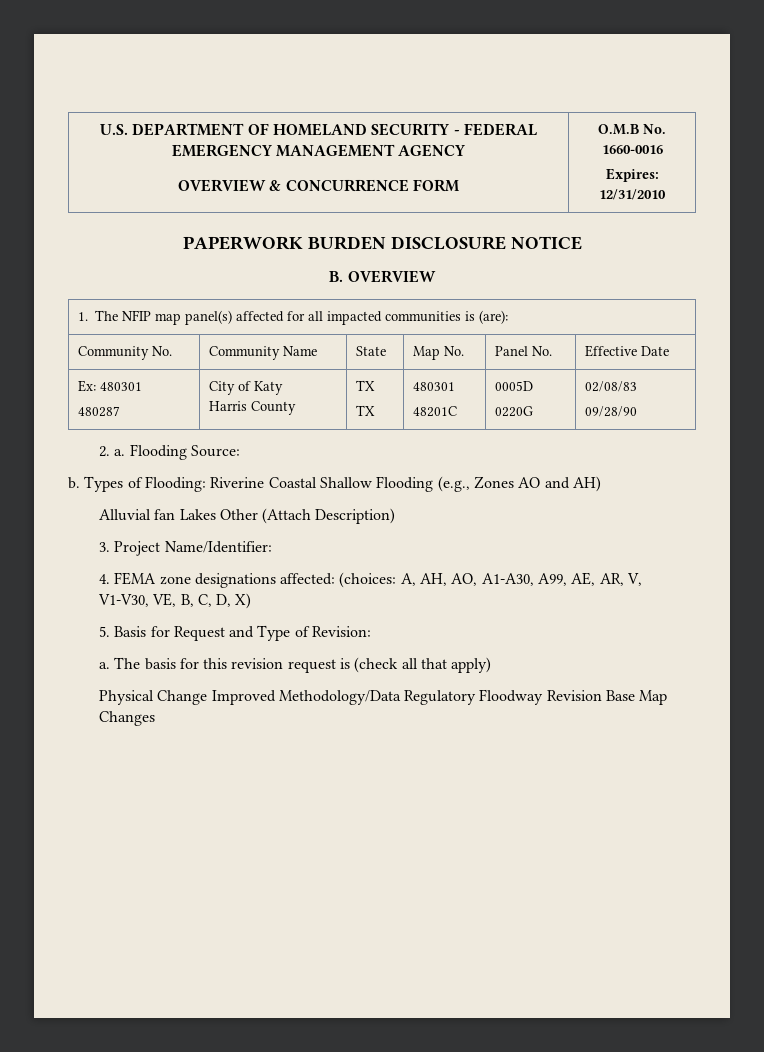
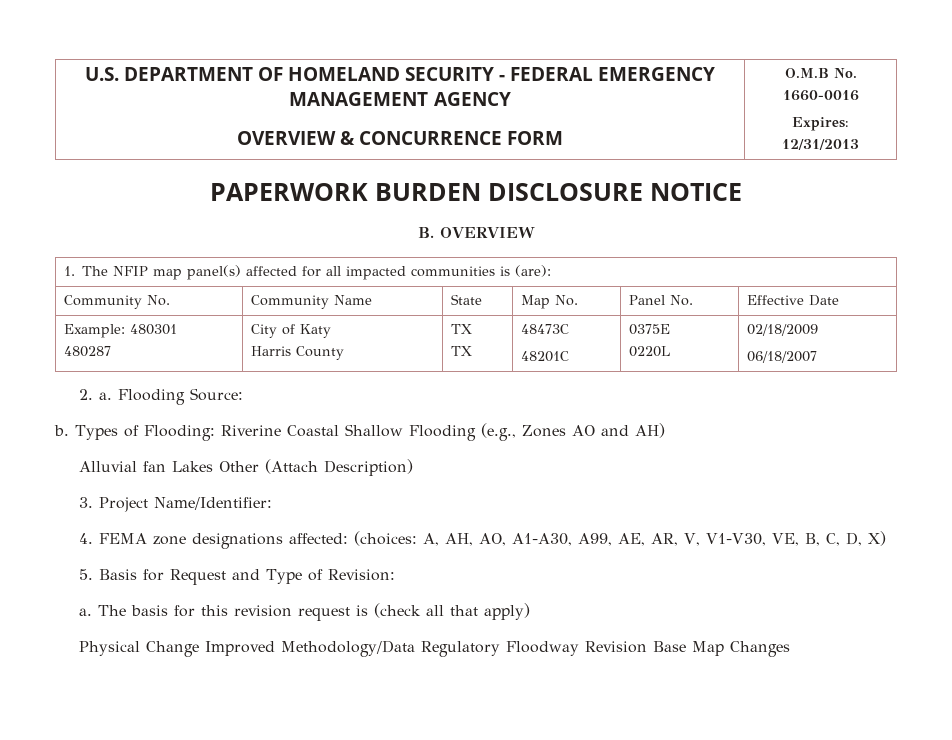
[599,189,666,200] 12/31/2010 -> [782,139,859,150] 12/31/2013
[77,380,96,392] Ex: -> [63,324,125,338] Example:
[412,382,455,391] 480301 -> [520,324,569,334] 48473C
[494,381,533,391] [494,406,533,417] [584,381,637,392] [584,406,637,417] 0005D // 0220G | 02/08/83 // 09/28/90 -> [628,324,670,335] [628,346,670,357] [746,324,818,336] [746,351,817,363] 0375E // 0220L | 02/18/2009 // 06/18/2007

